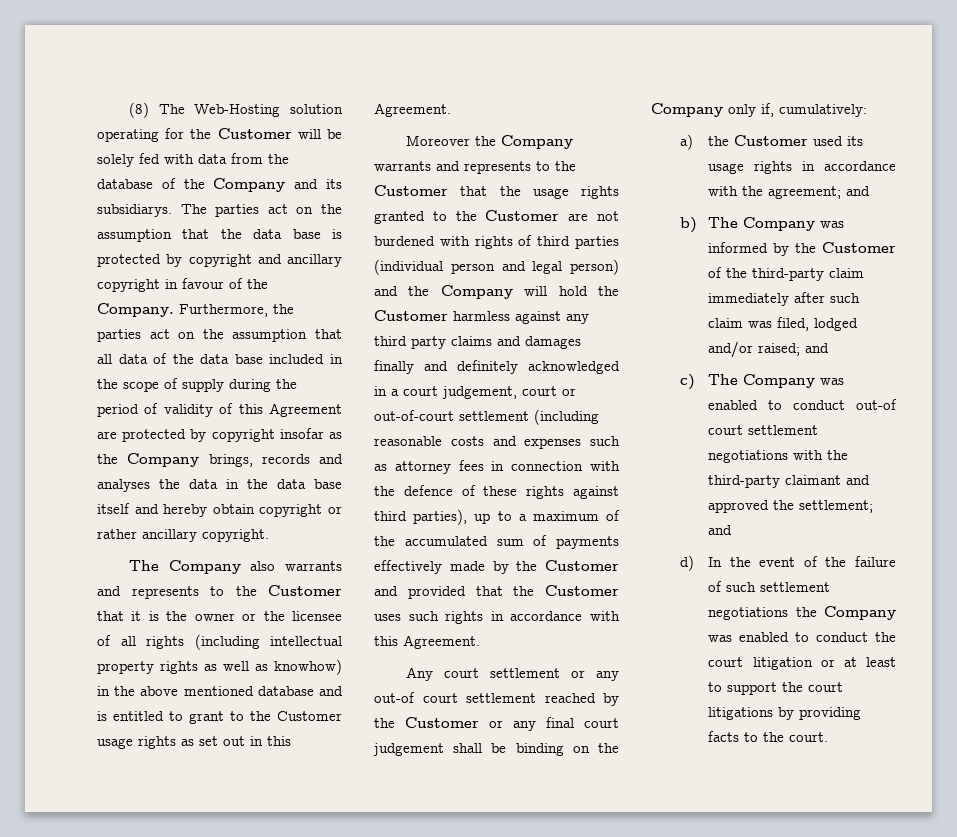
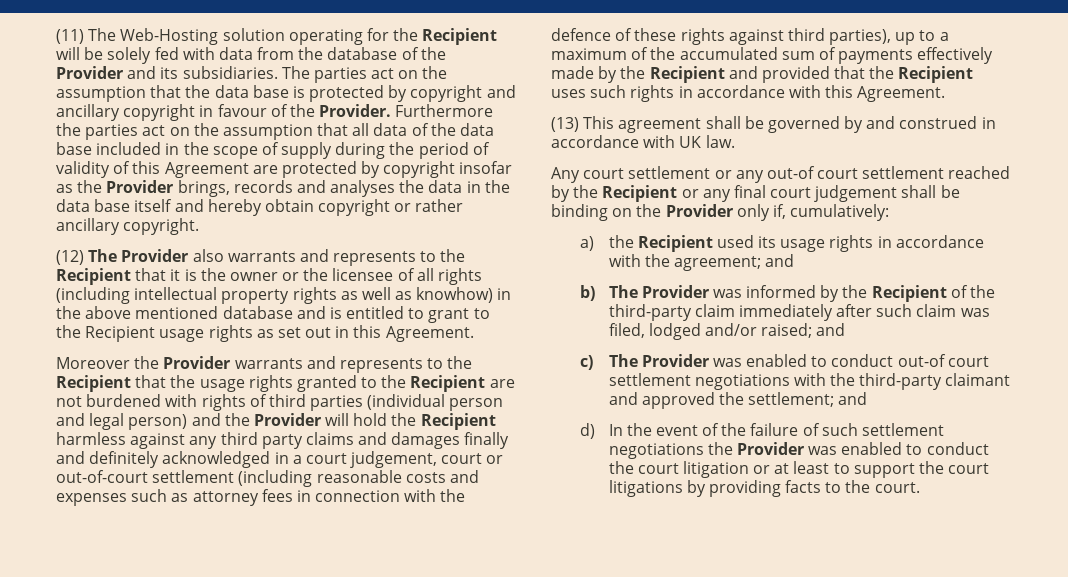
[129,102,150,118] (8) -> [56,29,84,44] (11)
[217,128,292,139] Customer -> [422,28,498,45] Recipient
[213,178,286,192] Company -> [56,66,123,79] Provider
[97,204,172,217] subsidiarys. -> [182,66,278,79] subsidiaries.
[97,303,268,317] Company. Furthermore, -> [319,104,494,117] Provider. Furthermore
[127,453,200,467] Company -> [106,180,174,193] Provider
[129,560,241,574] The Company -> [56,249,189,265] (12) The Provider
[268,585,342,596] Customer -> [56,268,131,285] Recipient
[277,711,342,721] Customer -> [85,326,156,342] Recipient
[501,135,574,149] [374,161,576,174] [374,185,448,196] Company warrants and represents to the Customer -> [163,356,473,373] [56,375,131,392] Provider warrants and represents to the Recipient
[485,210,560,221] Customer -> [410,375,486,392] Recipient
[440,285,513,299] Company -> [253,413,321,426] Provider
[374,310,448,321] Customer -> [420,413,496,430] Recipient
[545,560,619,571] Customer -> [649,66,725,83] Recipient
[545,585,619,596] Customer -> [898,66,974,83] Recipient
(480, 642) none -> [551,116,996,133] [551,135,735,148] // (13) This agreement shall be governed by and construed in accordance with UK law.
[405,717,479,728] Customer -> [602,185,678,202] Recipient
[651,103,723,117] Company -> [665,204,733,217] Provider
[734,135,809,146] Customer -> [637,235,713,252] Recipient
[743,217,816,231] Company -> [641,285,709,298] Provider
[822,242,896,253] Customer -> [871,285,947,302] Recipient
[743,374,816,388] Company -> [641,354,709,367] Provider
[824,606,896,620] Company -> [736,442,804,455] Provider

